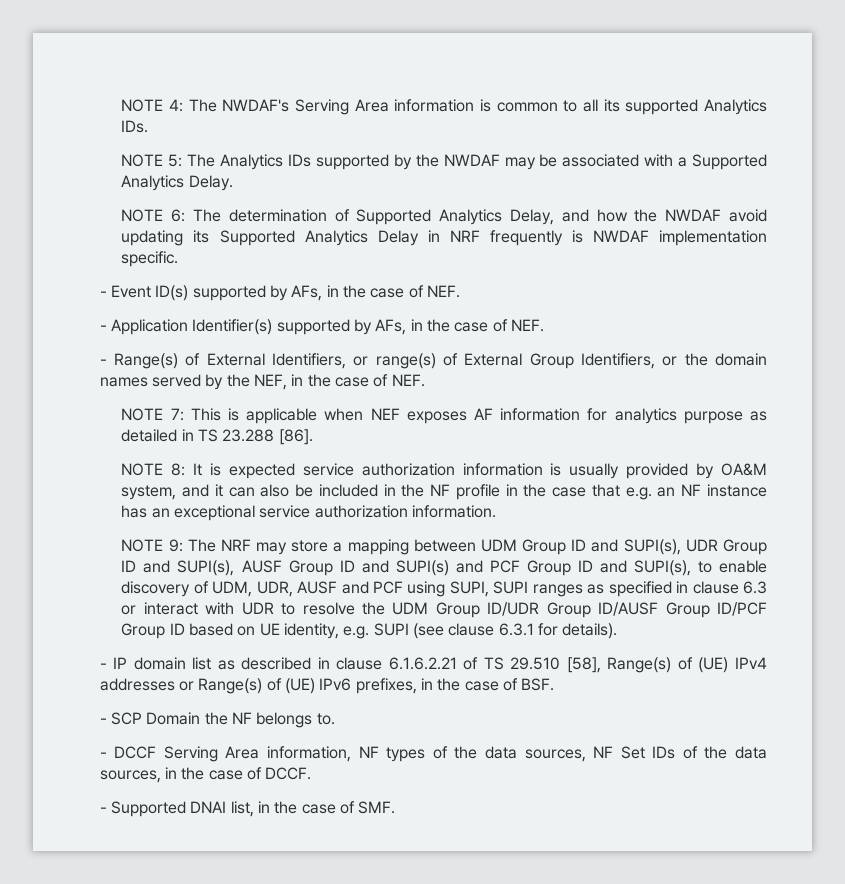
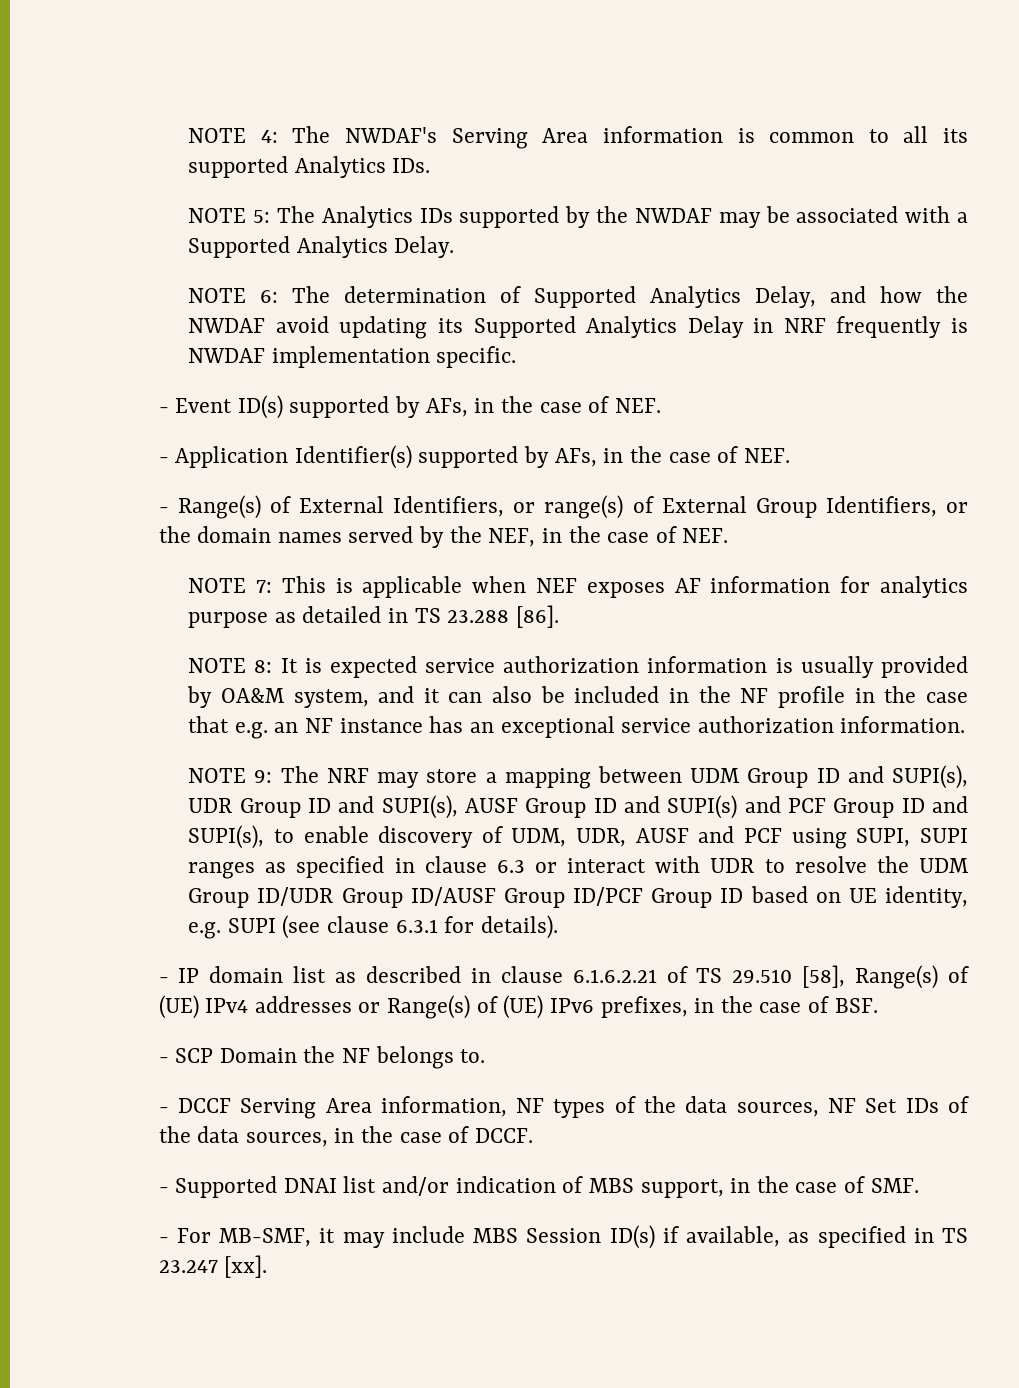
[230,801,254,817] list, -> [343,1176,724,1198] list and/or indication of MBS support,
(396, 807) none -> [158,1225,969,1249] [158,1255,268,1278] // - For MB-SMF, it may include MBS Session ID(s) if available, as specified in TS 23.247 [xx].

